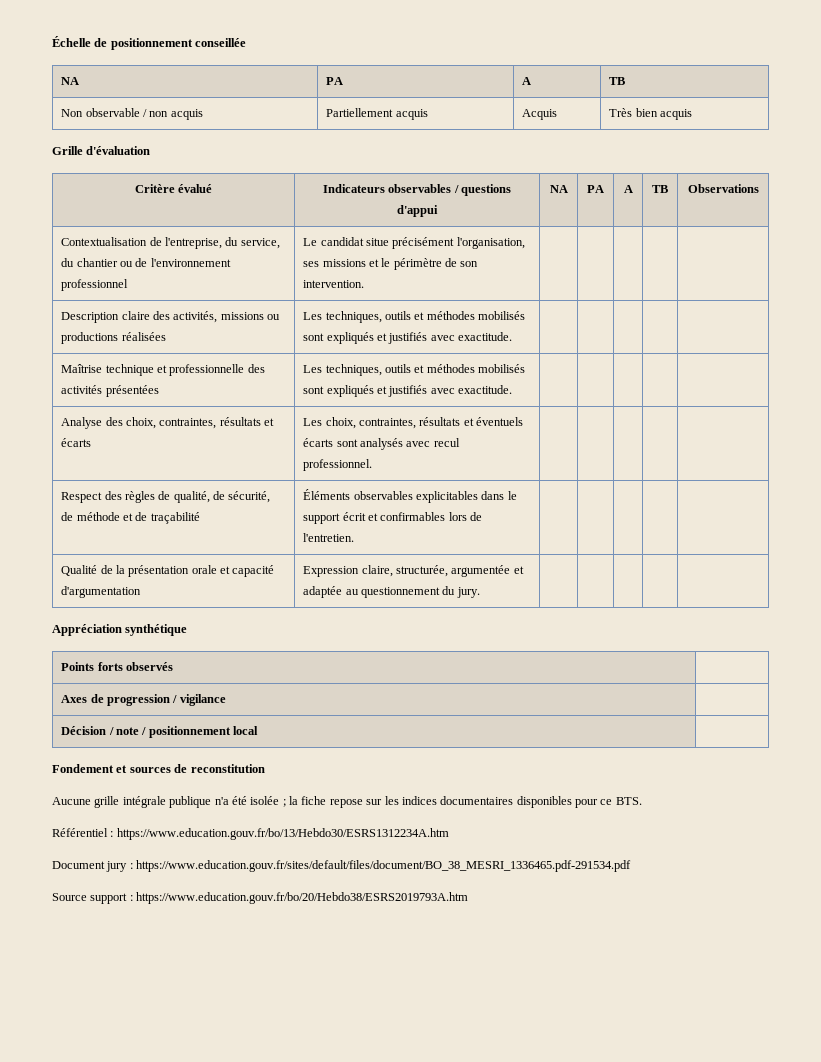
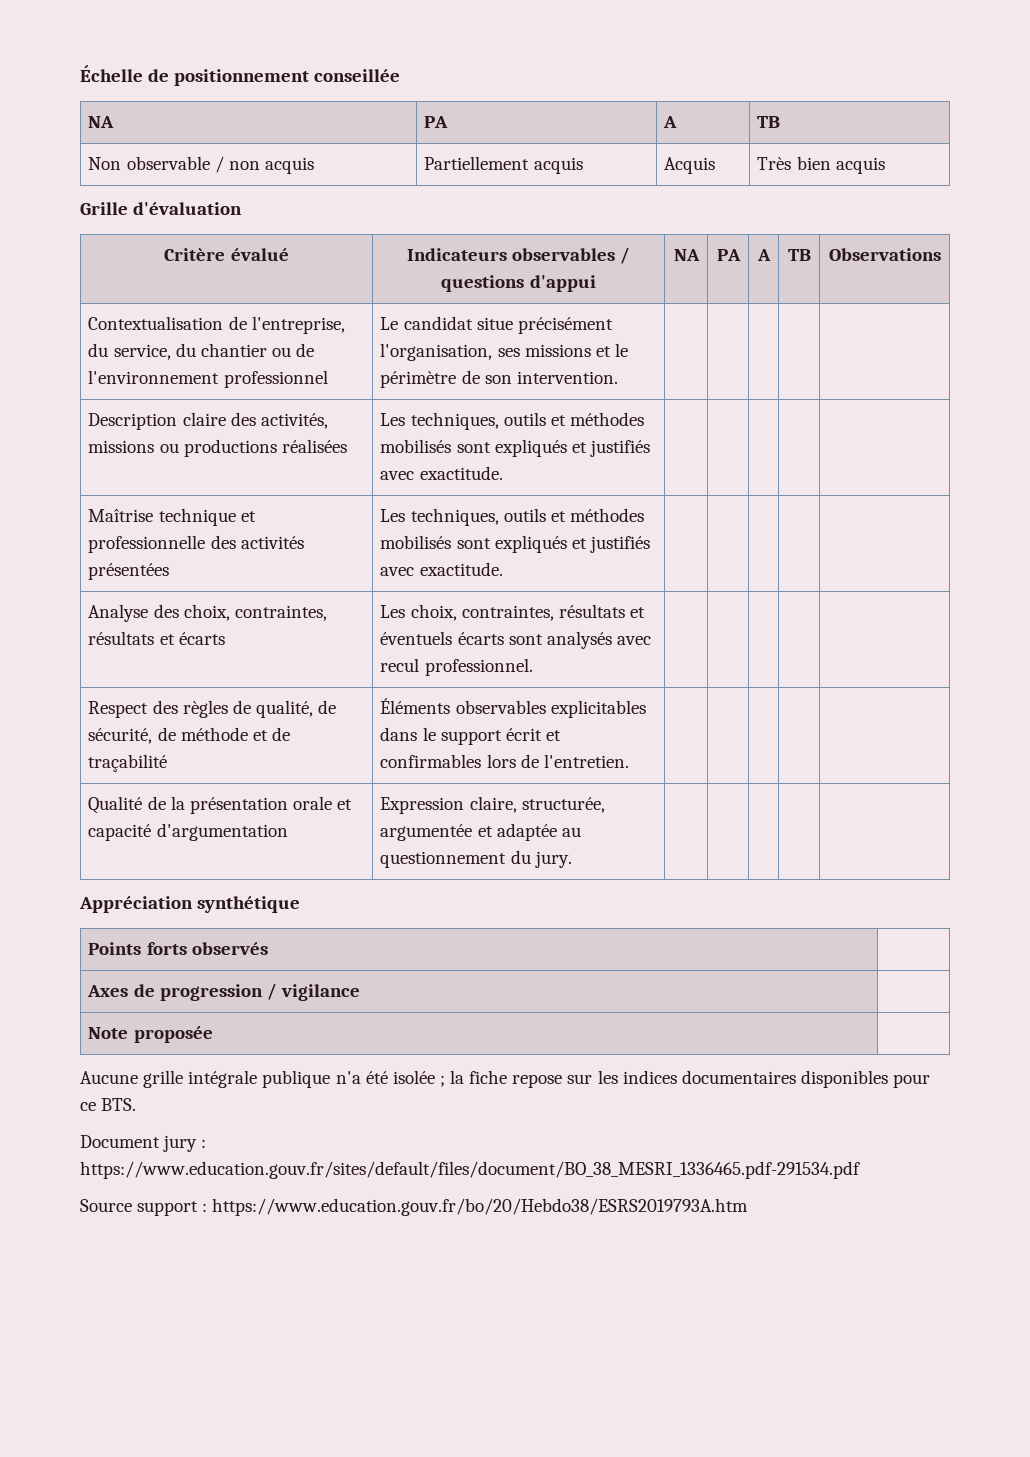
[61,726,259,738] [52,764,265,773] Décision / note / positionnement local | // Fondement et sources de reconstitution -> [88,1026,213,1043] Note proposée |
[52,828,449,840] // Référentiel : https://www.education.gouv.fr/bo/13/Hebdo30/ESRS1312234A.htm -> (137, 1104) none

